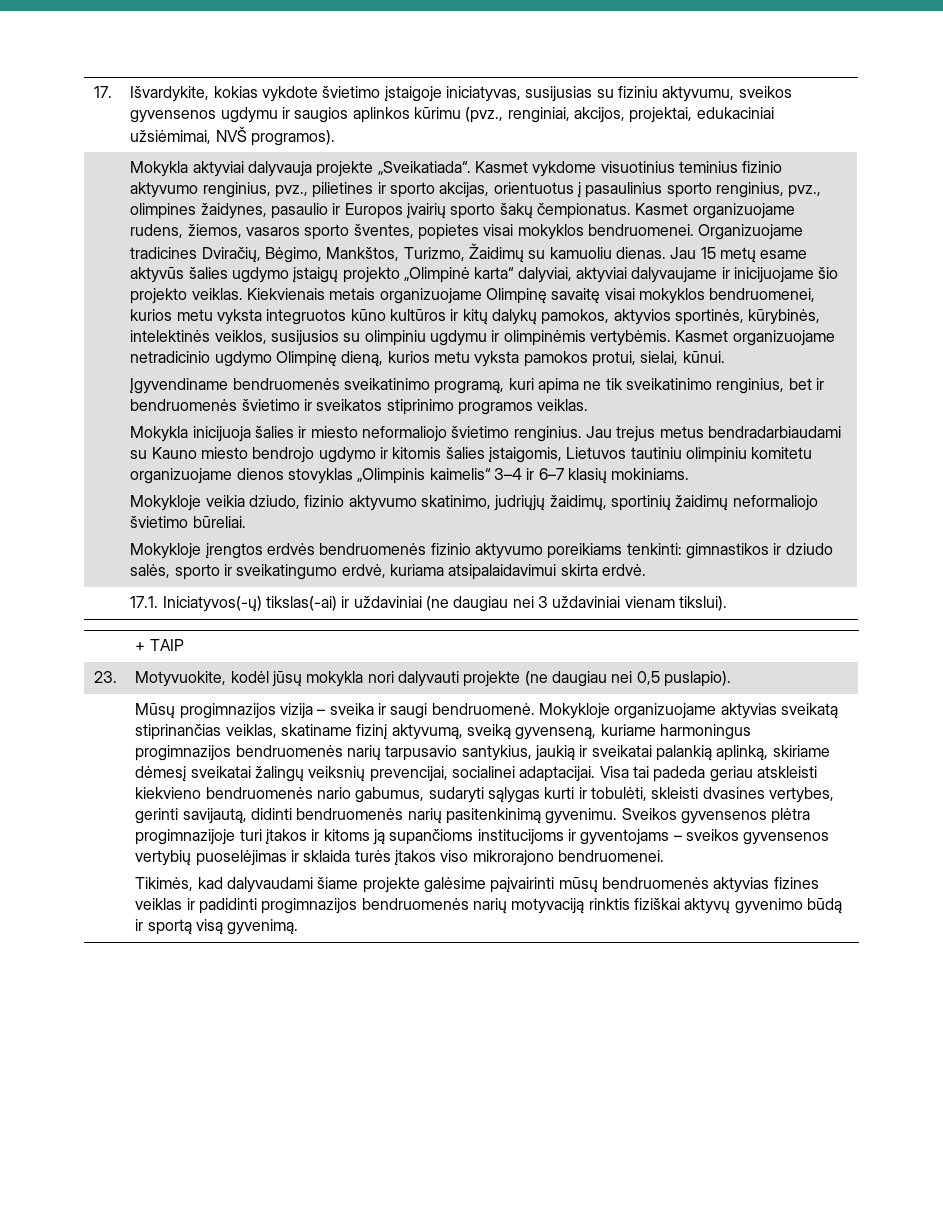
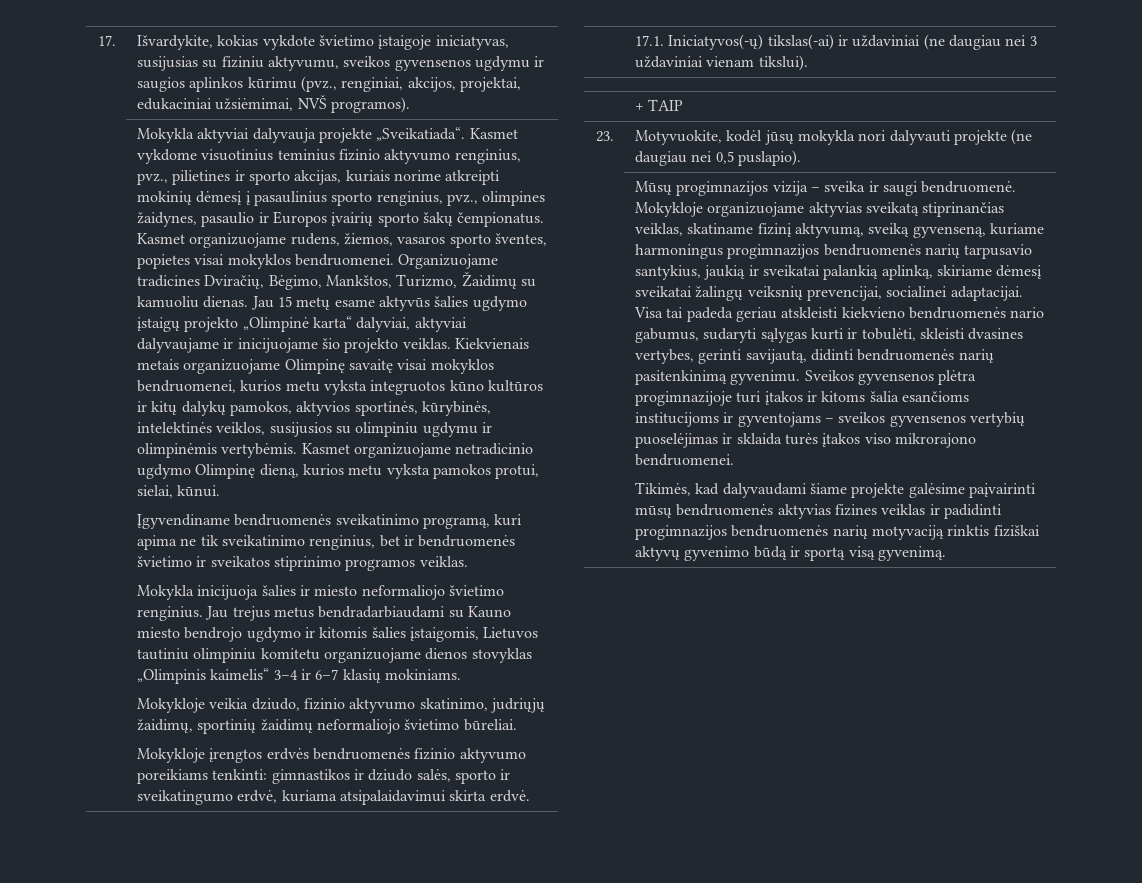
[493,182,574,194] orientuotus -> [345,170,501,185] [136,191,243,205] kuriais norime atkreipti mokinių dėmesį
[372,829,474,845] ją supančioms -> [869,391,969,402] šalia esančioms

